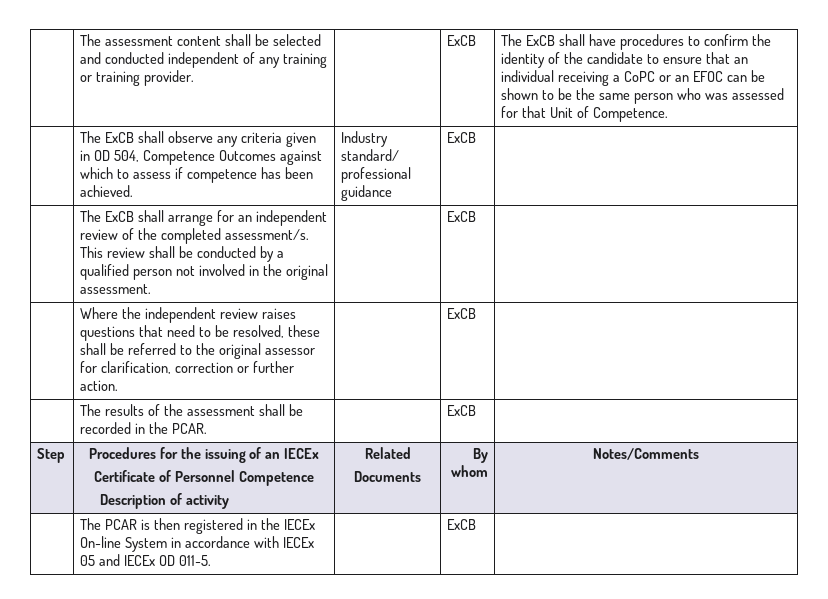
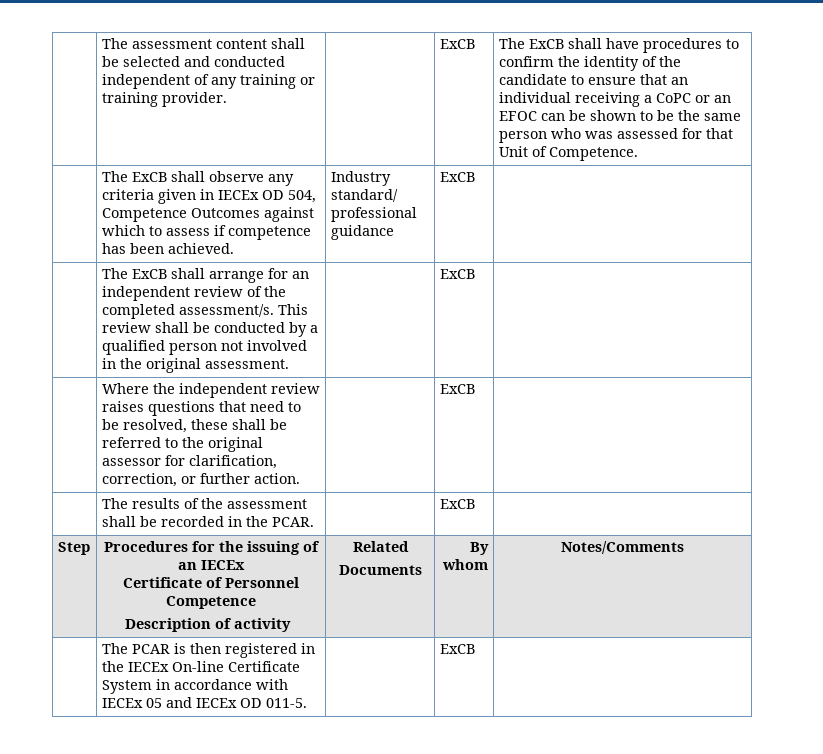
(91, 155) none -> [217,190,259,200] IECEx
[175,362,234,373] correction -> [101,473,177,487] correction,
(122, 542) none -> [227,661,300,672] Certificate

